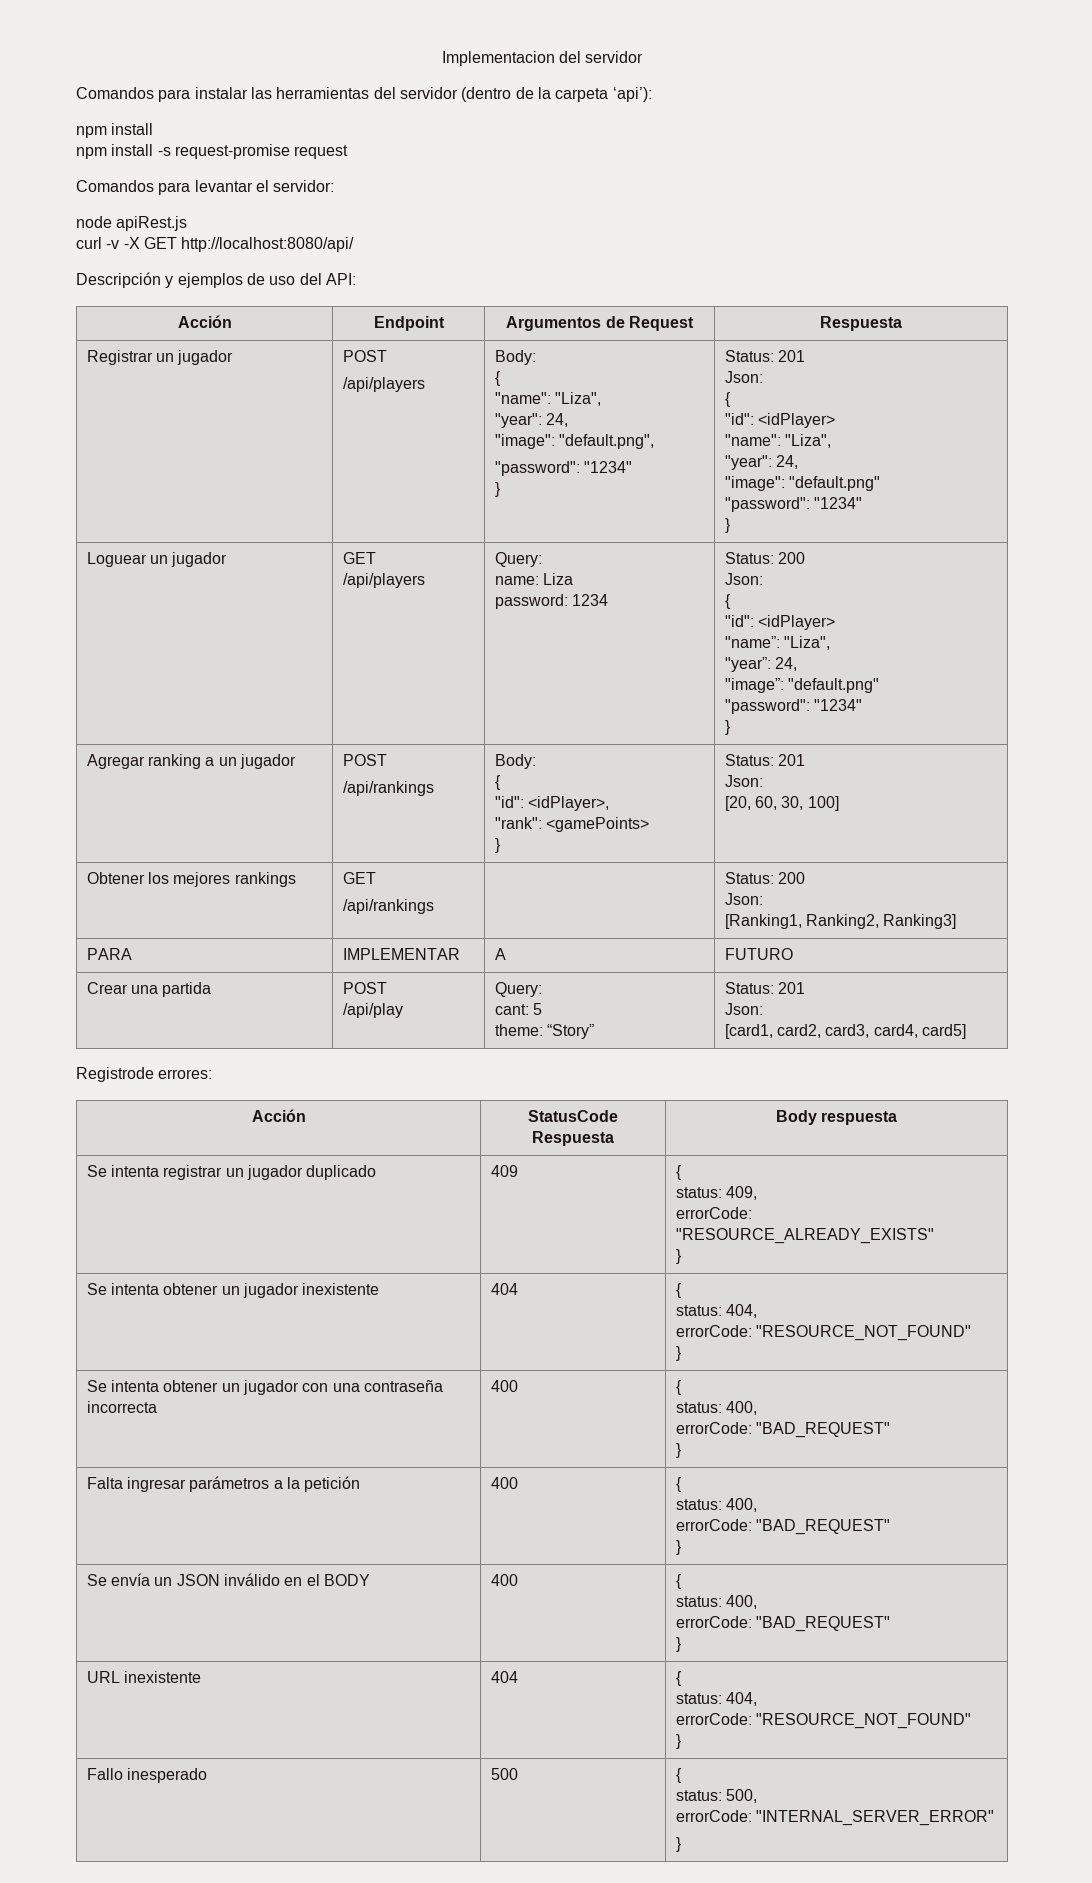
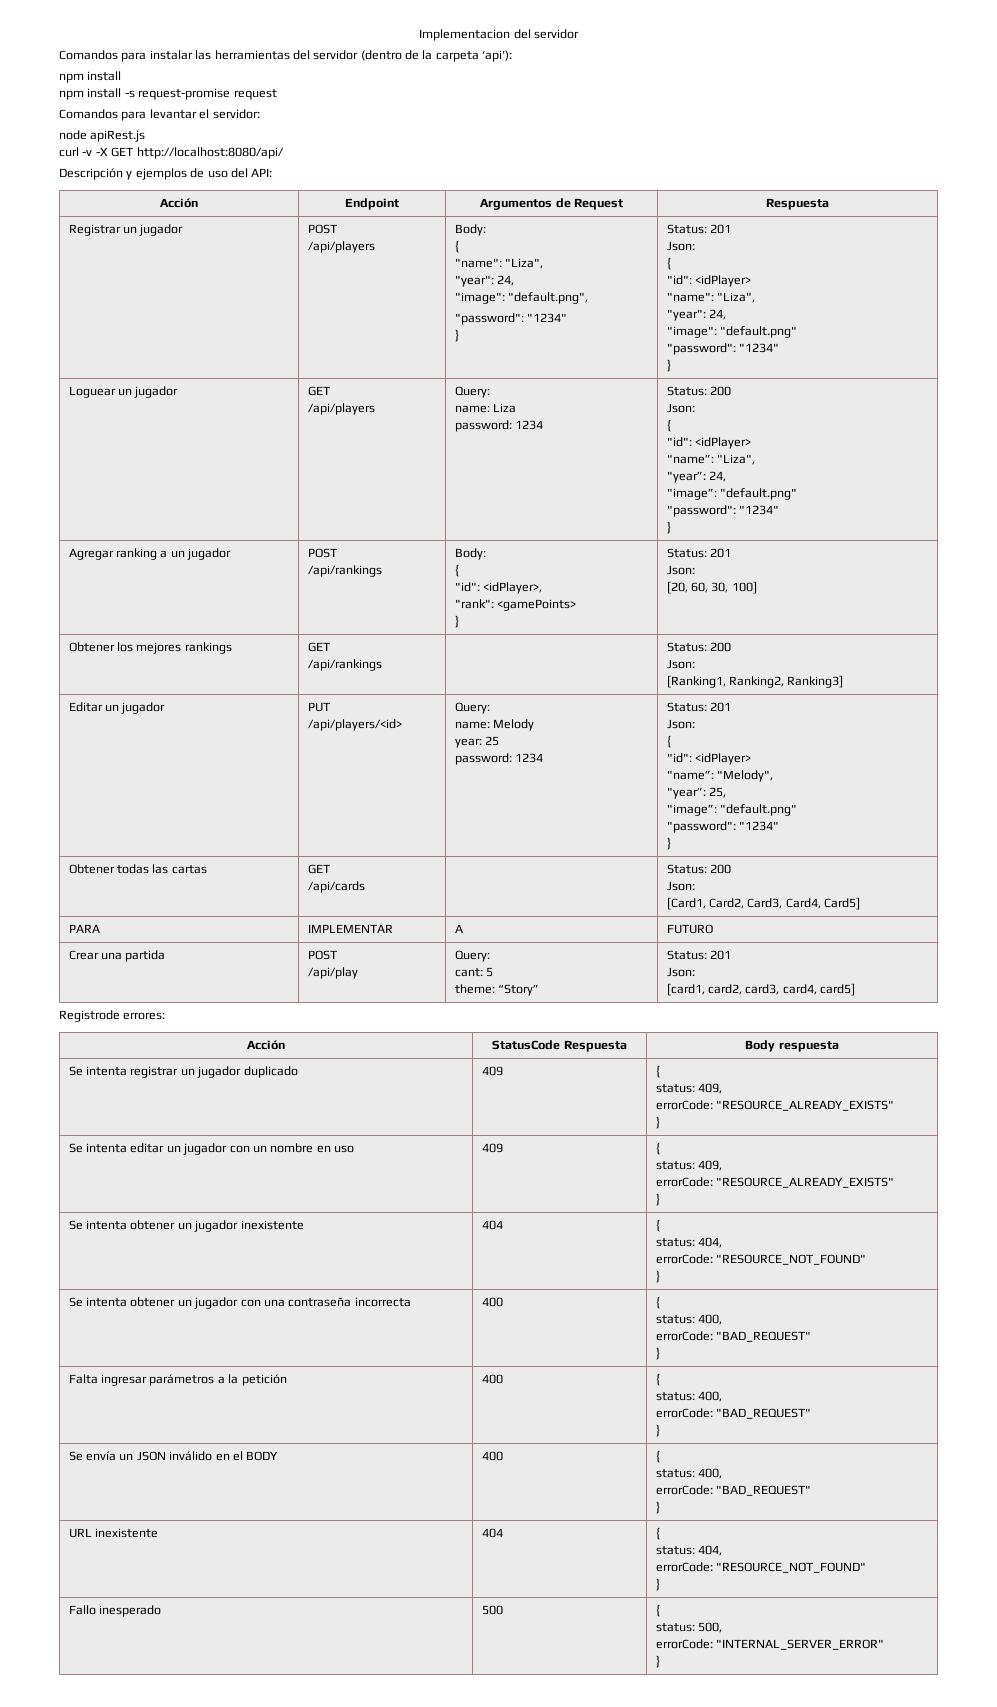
(957, 921) none -> [68,702,166,714] [307,702,330,712] [307,719,402,731] [454,702,490,714] [454,719,535,731] [454,736,500,748] [454,753,544,765] [666,702,732,712] [666,719,695,729] [666,735,671,748] [666,753,752,765] [666,770,774,782] [666,787,727,799] [666,804,798,816] [666,821,780,833] [666,837,671,850] [68,864,207,874] [307,864,330,874] [307,881,365,893] [666,864,732,874] [666,881,695,891] [666,897,861,910] // Editar un jugador | PUT // /api/players/<id> | Query: // name: Melody // year: 25 // password: 1234 | Status: 201 // Json: // { // "id": <idPlayer> // "name”: "Melody", // "year”: 25, // "image”: "default.png" // "password": "1234" // } // Obtener todas las cartas | GET // /api/cards | | Status: 200 // Json: // [Card1, Card2, Card3, Card4, Card5]
(682, 1256) none -> [68,1143,355,1155] [481,1143,503,1153] [655,1142,660,1155] [655,1160,723,1171] [655,1177,895,1188] [655,1193,660,1206] // Se intenta editar un jugador con un nombre en uso | 409 | { // status: 409, // errorCode: "RESOURCE_ALREADY_EXISTS" // }

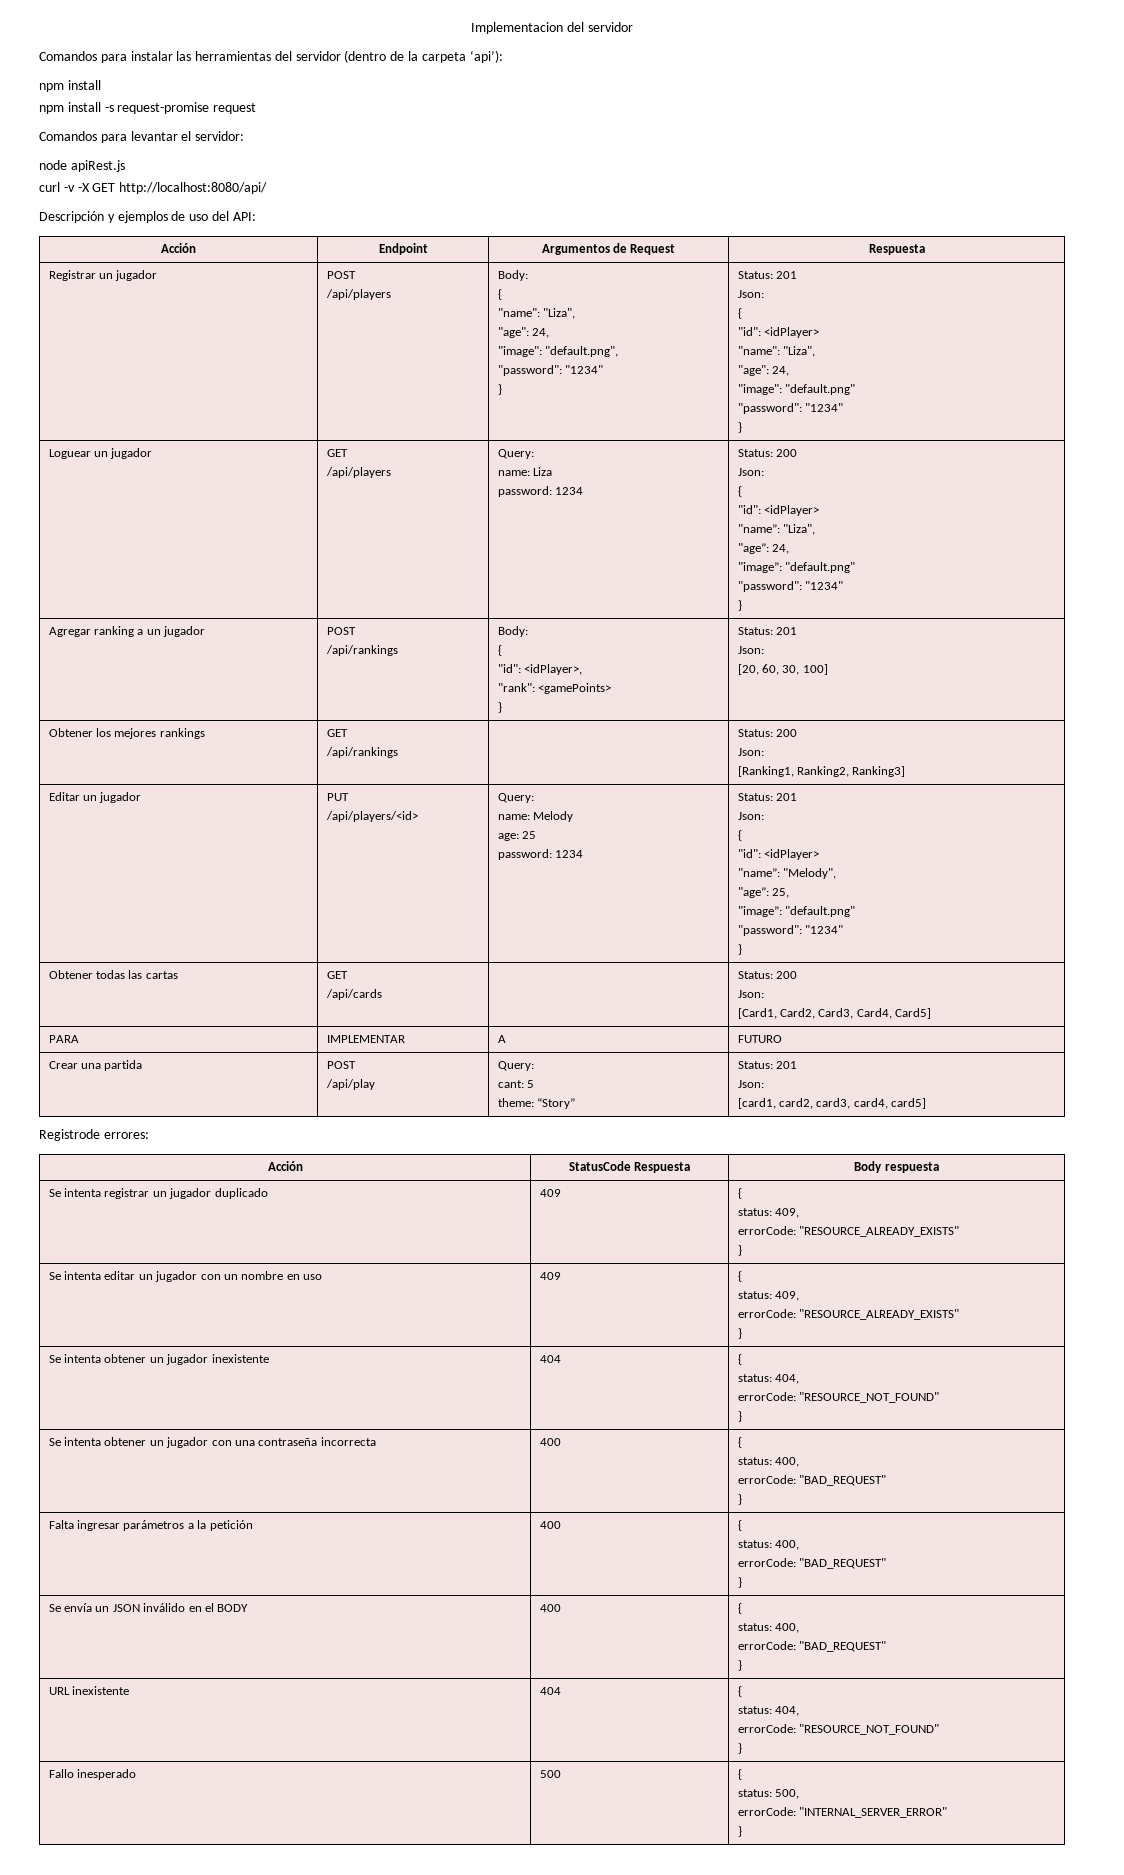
[454,275,494,287] "year": -> [497,327,529,338] "age":
[666,309,706,321] "year": -> [737,365,769,376] "age":
[666,471,706,483] "year”: -> [737,543,769,554] "age”:
[454,738,482,748] year: -> [497,833,519,841] age:
[666,787,706,799] "year”: -> [737,887,769,898] "age”:

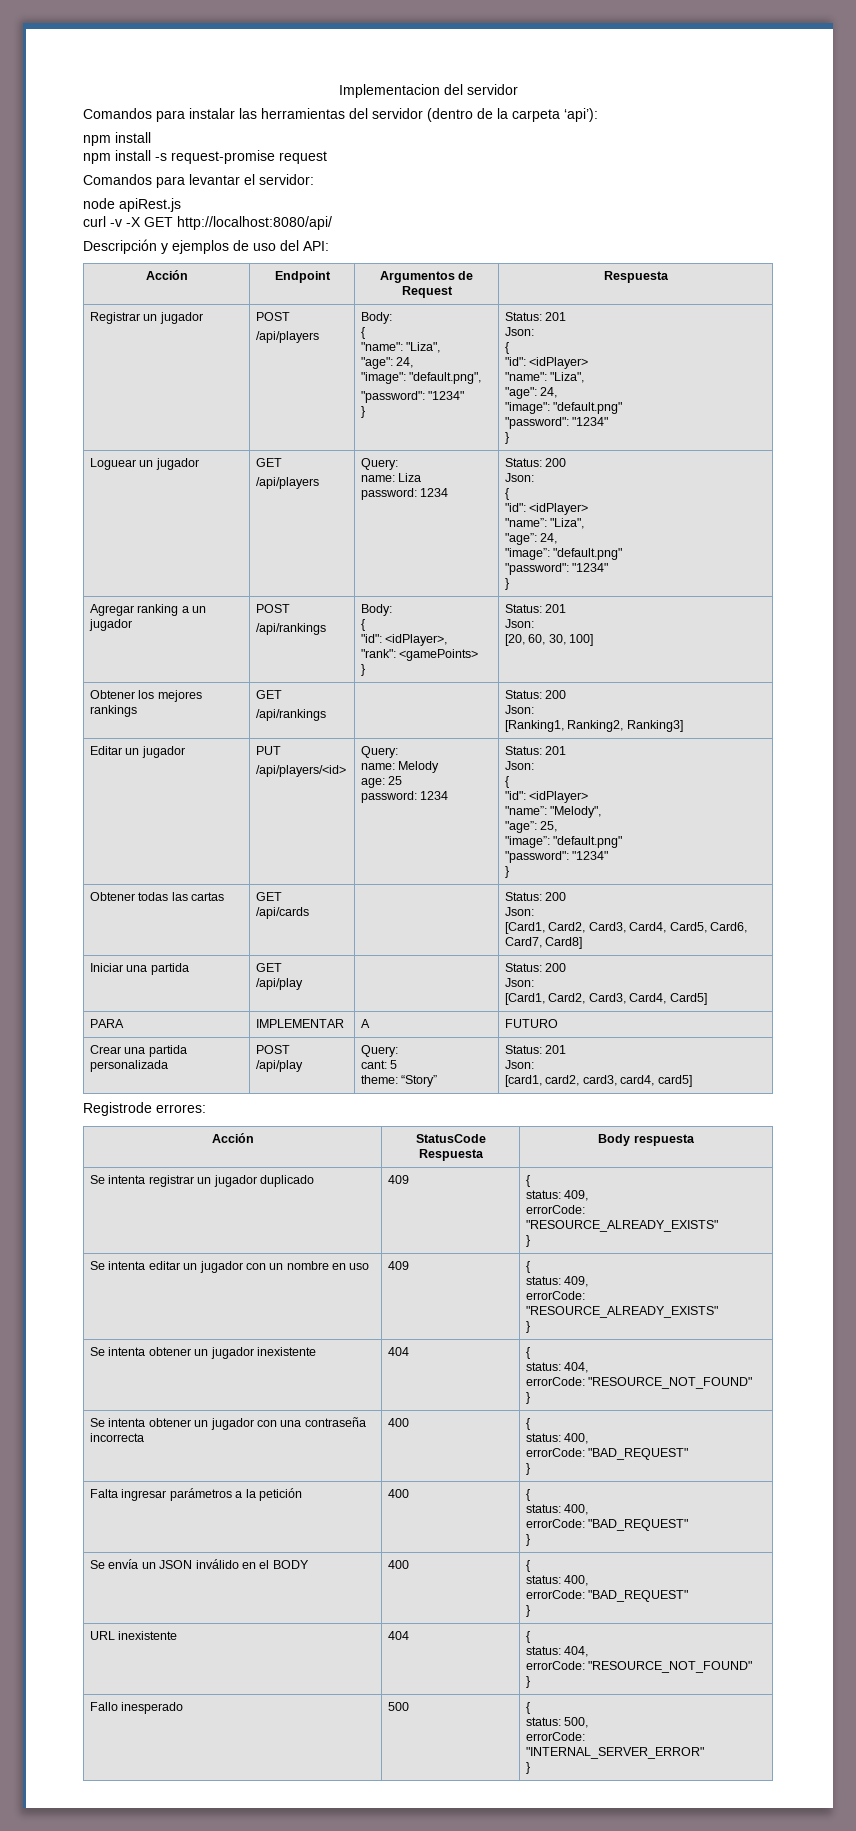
(764, 994) none -> [504,922,747,934] [504,937,583,949] [89,963,189,975] [255,963,282,972] [255,978,303,990] [504,963,567,972] [504,978,534,987] // [Card1, Card2, Card3, Card4, Card5, Card6, Card7, Card8] // Iniciar una partida | GET // /api/play | | Status: 200 // Json:
(143, 1065) none -> [89,1060,168,1072] personalizada

